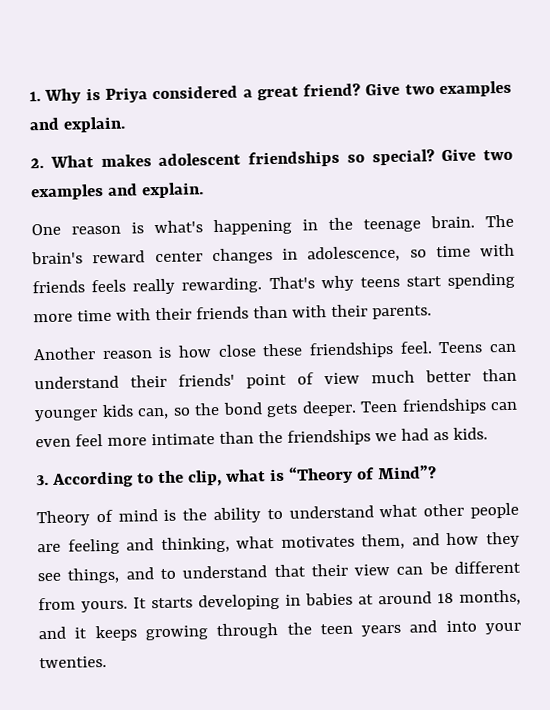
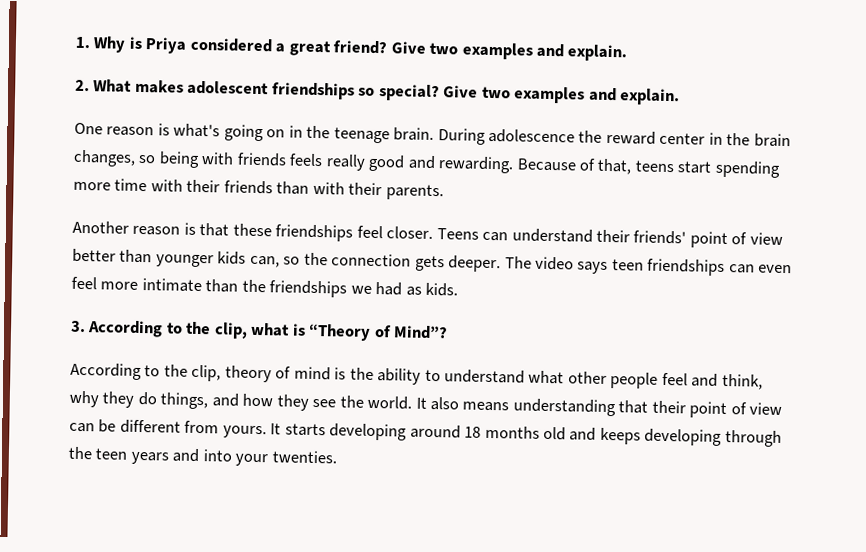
[213,218,292,236] happening -> [223,124,286,142] going on
[485,214,514,228] [31,243,515,265] [32,275,354,295] The brain's reward center changes in adolescence, so time with friends feels really rewarding. That's why -> [437,128,791,148] [73,149,633,175] During adolescence the reward center in the brain changes, so being with friends feels really good and rewarding. Because of that,
[178,341,432,359] how close these friendships feel. -> [199,223,434,242] that these friendships feel closer.
[371,370,415,384] much -> (783, 238) none
[222,402,263,415] bond -> [331,253,412,267] connection
[360,400,398,413] Teen -> [504,256,644,274] The video says teen
[36,510,90,527] Theory -> [70,362,272,383] According to the clip, theory
[37,531,520,555] [37,563,348,584] are feeling and thinking, what motivates them, and how they see things, and to understand that their -> [661,372,763,390] [69,390,747,419] feel and think, why they do things, and how they see the world. It also means understanding that their point of
[285,589,521,606] [38,625,208,642] in babies at around 18 months, and it keeps growing -> [409,424,723,446] around 18 months old and keeps developing

